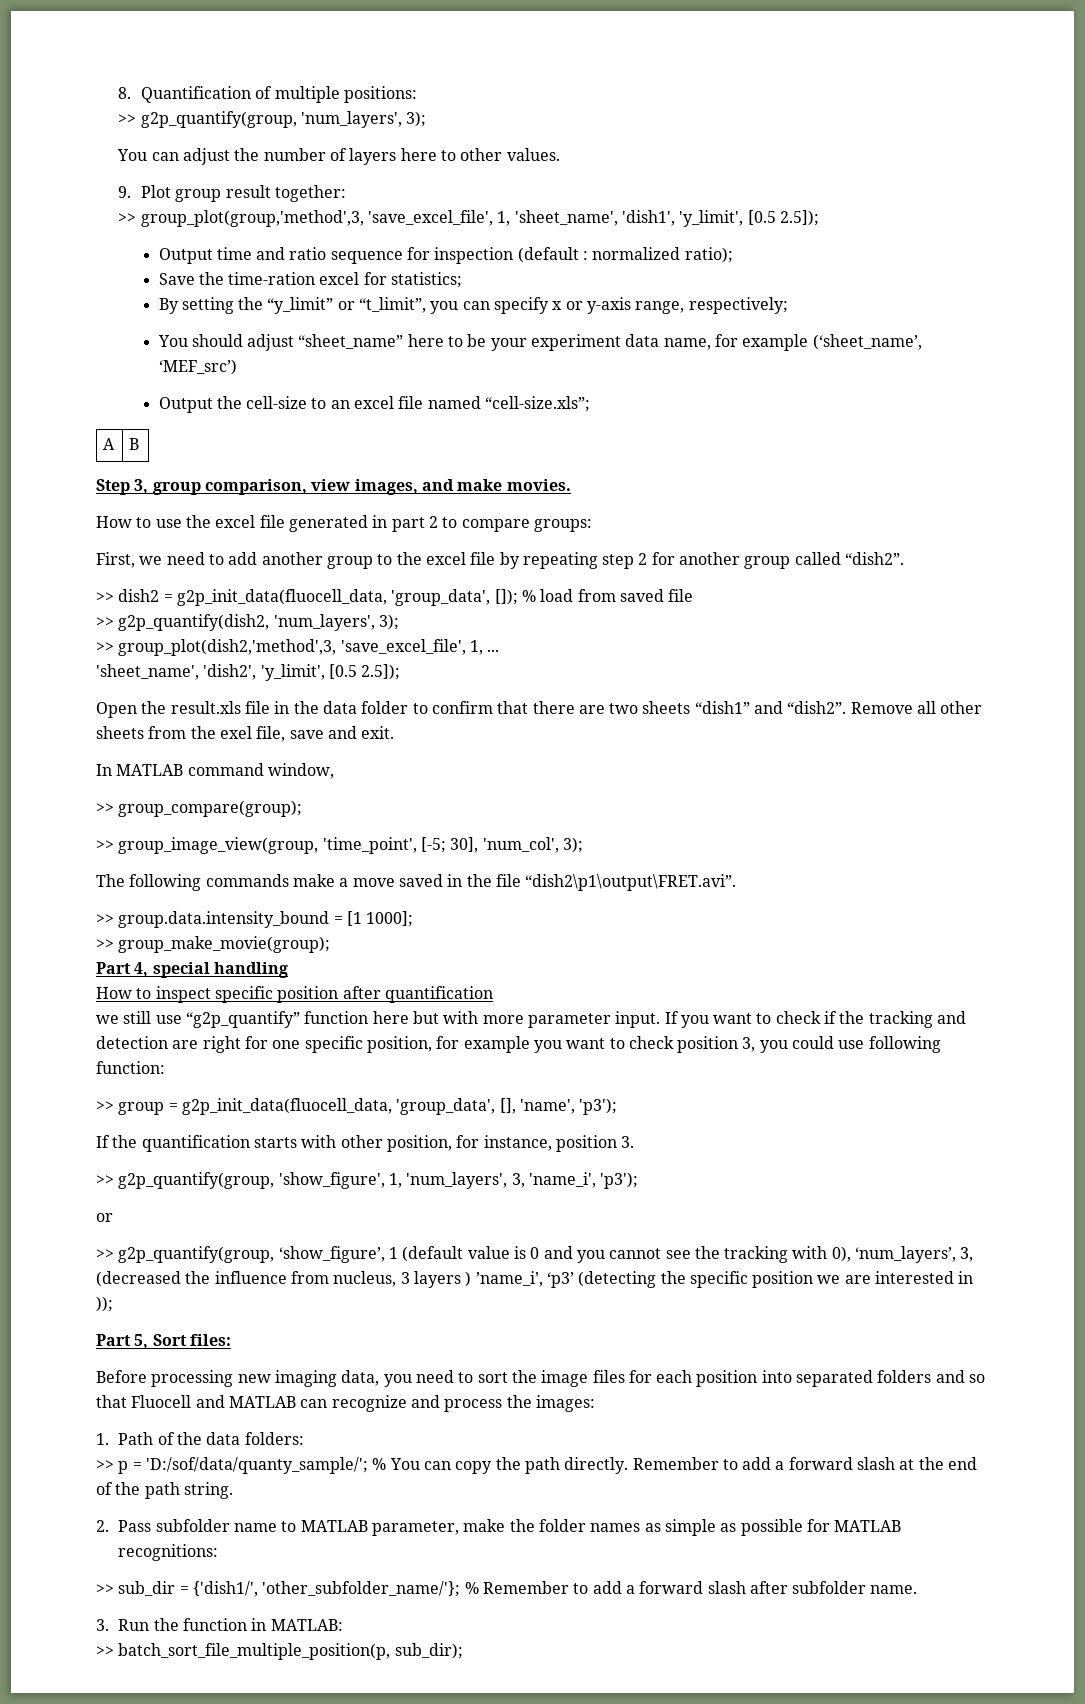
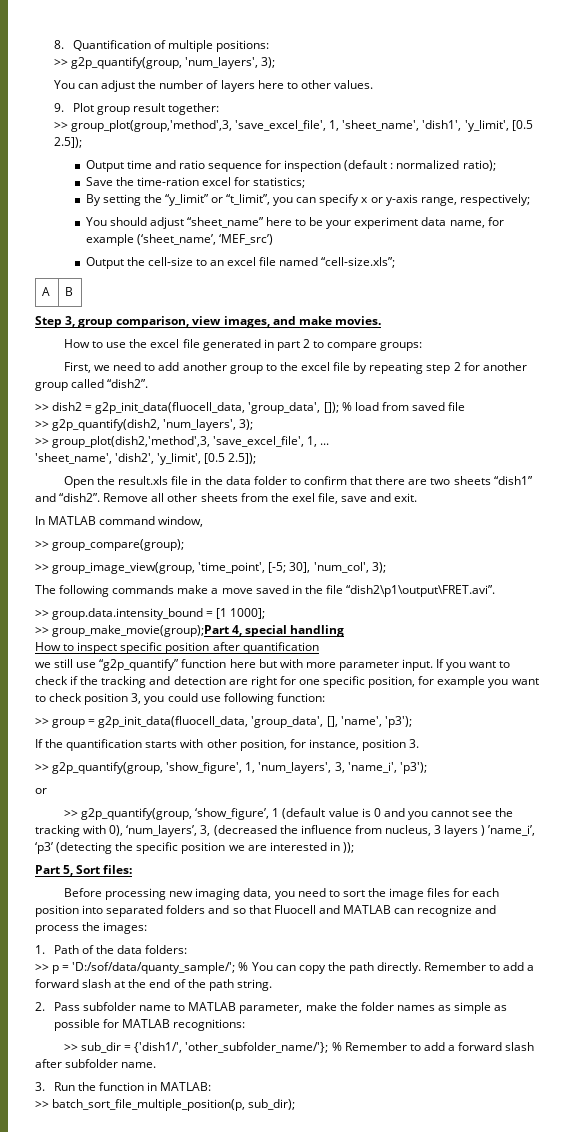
[118,936,331,953] [96,962,131,974] group_make_movie(group); // Part -> [52,625,230,637] group_make_movie(group);Part

